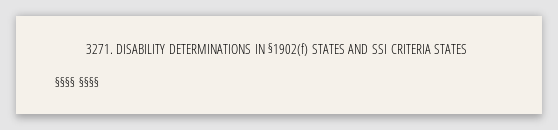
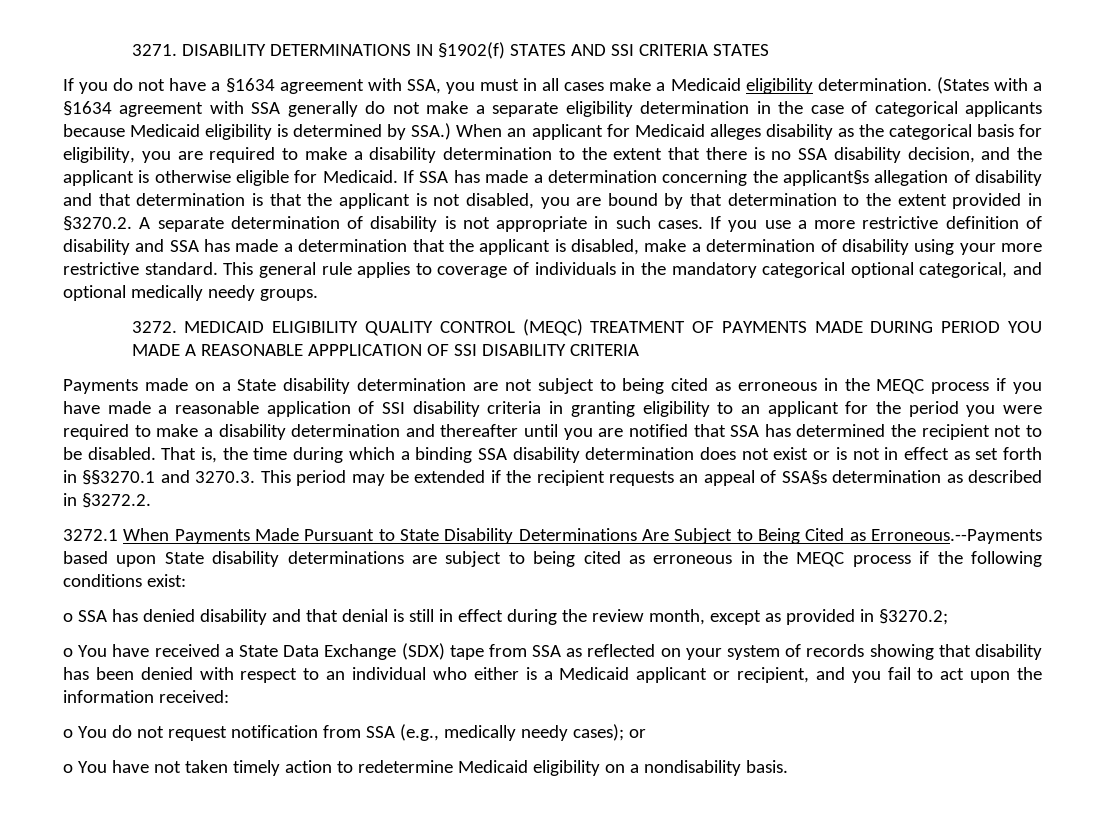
[55,77,99,88] §§§§ §§§§ -> [63,77,1042,94] [63,101,1042,117] [63,123,1042,140] [63,147,1042,163] [63,170,1043,186] [63,193,1042,209] [63,216,1043,232] [63,239,1042,255] [63,262,1042,278] [63,285,318,301] [131,319,1042,336] [131,344,639,356] [63,378,1043,394] [63,401,1043,417] [63,424,1043,440] [63,447,1042,463] [63,470,1043,486] [63,493,151,508] [63,528,1043,544] [63,551,1043,567] [63,574,186,587] [63,609,948,625] [63,643,1042,660] [63,667,1043,683] [63,690,229,703] [63,724,646,741] [63,760,788,776] If you do not have a §1634 agreement with SSA, you must in all cases make a Medicaid eligibility determination. (States with a §1634 agreement with SSA generally do not make a separate eligibility determination in the case of categorical applicants because Medicaid eligibility is determined by SSA.) When an applicant for Medicaid alleges disability as the categorical basis for eligibility, you are required to make a disability determination to the extent that there is no SSA disability decision, and the applicant is otherwise eligible for Medicaid. If SSA has made a determination concerning the applicant§s allegation of disability and that determination is that the applicant is not disabled, you are bound by that determination to the extent provided in §3270.2. A separate determination of disability is not appropriate in such cases. If you use a more restrictive definition of disability and SSA has made a determination that the applicant is disabled, make a determination of disability using your more restrictive standard. This general rule applies to coverage of individuals in the mandatory categorical optional categorical, and optional medically needy groups. // 3272. MEDICAID ELIGIBILITY QUALITY CONTROL (MEQC) TREATMENT OF PAYMENTS MADE DURING PERIOD YOU MADE A REASONABLE APPPLICATION OF SSI DISABILITY CRITERIA // Payments made on a State disability determination are not subject to being cited as erroneous in the MEQC process if you have made a reasonable application of SSI disability criteria in granting eligibility to an applicant for the period you were required to make a disability determination and thereafter until you are notified that SSA has determined the recipient not to be disabled. That is, the time during which a binding SSA disability determination does not exist or is not in effect as set forth in §§3270.1 and 3270.3. This period may be extended if the recipient requests an appeal of SSA§s determination as described in §3272.2. // 3272.1 When Payments Made Pursuant to State Disability Determinations Are Subject to Being Cited as Erroneous.--Payments based upon State disability determinations are subject to being cited as erroneous in the MEQC process if the following conditions exist: // o SSA has denied disability and that denial is still in effect during the review month, except as provided in §3270.2; // o You have received a State Data Exchange (SDX) tape from SSA as reflected on your system of records showing that disability has been denied with respect to an individual who either is a Medicaid applicant or recipient, and you fail to act upon the information received: // o You do not request notification from SSA (e.g., medically needy cases); or // o You have not taken timely action to redetermine Medicaid eligibility on a nondisability basis.

